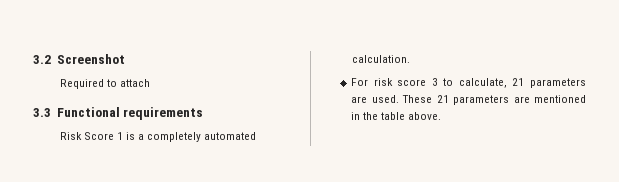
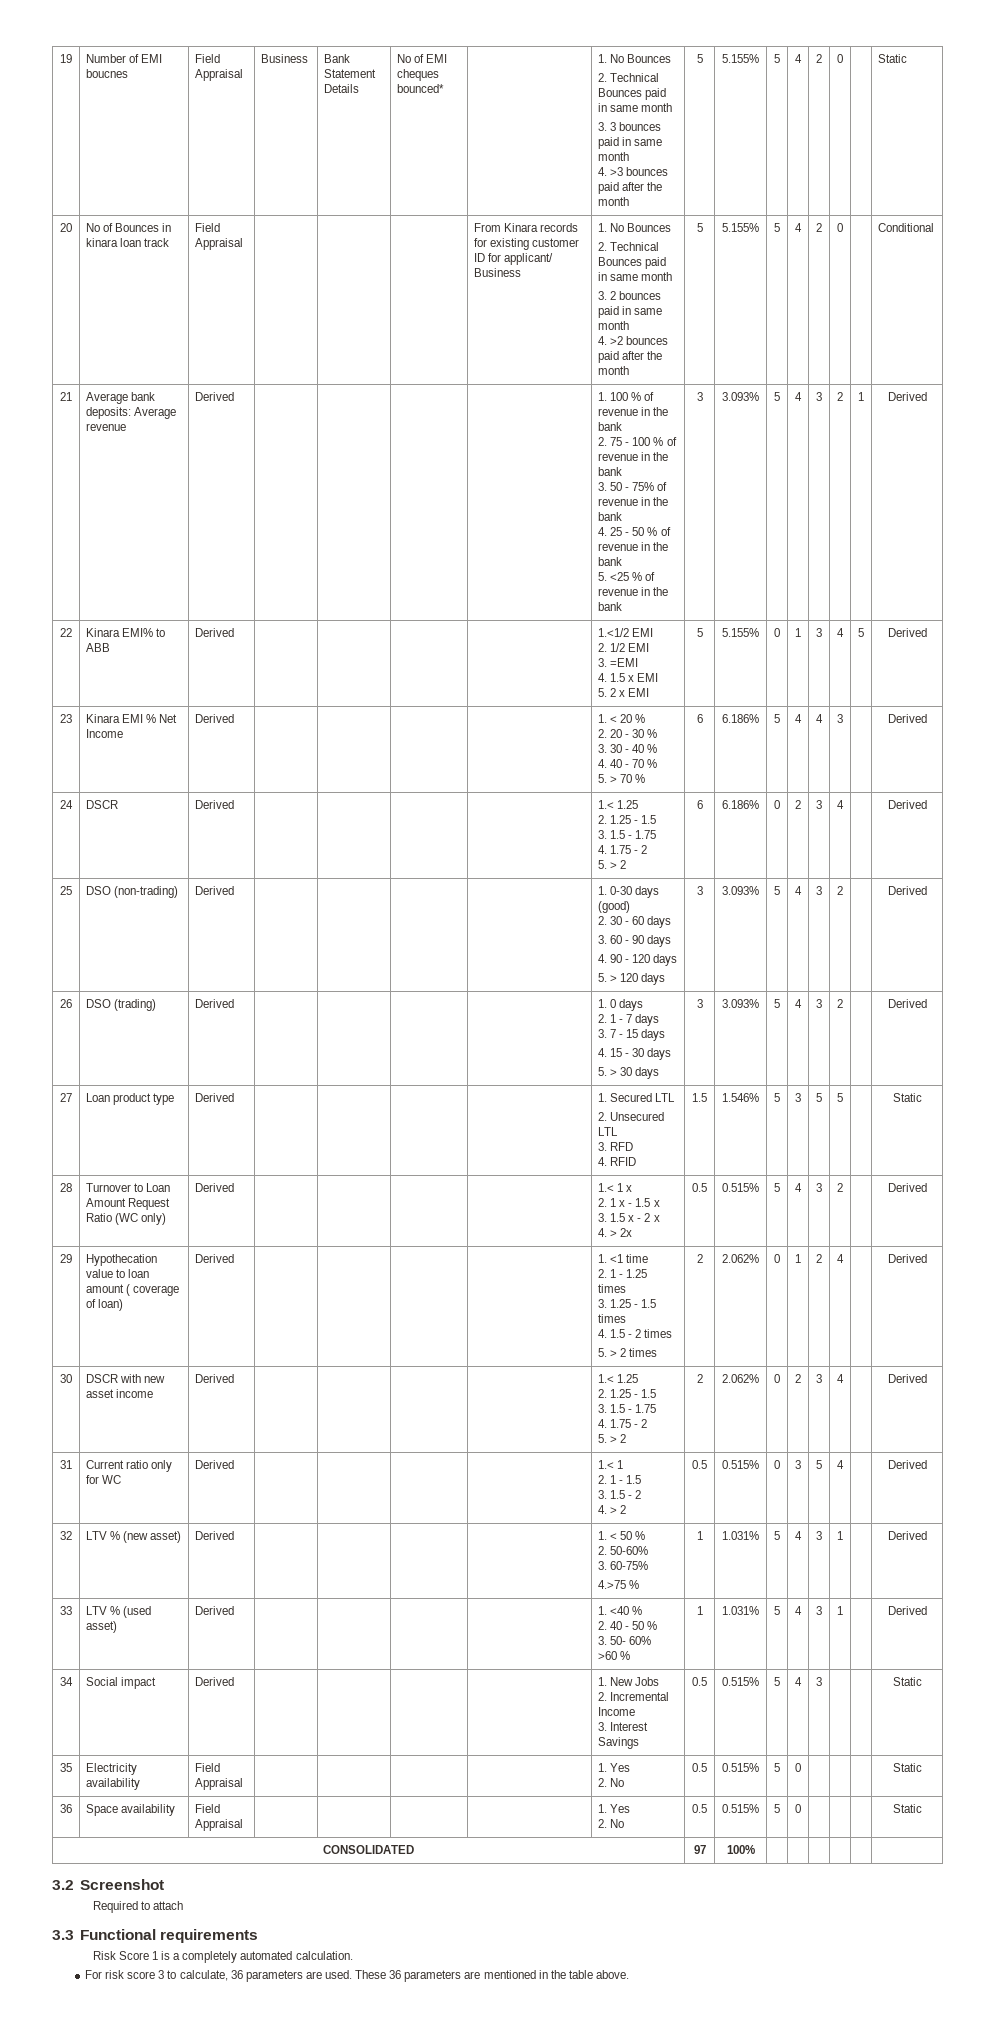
(33, 59) none -> [60,54,72,63] [86,54,163,63] [86,69,129,78] [195,54,221,63] [195,69,244,81] [261,54,309,63] [324,54,351,63] [324,69,377,78] [324,84,360,93] [397,54,448,63] [397,69,440,81] [397,84,445,93] [598,54,672,63] [598,73,660,82] [598,88,667,100] [598,103,673,112] [598,122,662,131] [598,137,663,149] [598,152,630,161] [598,167,669,176] [598,182,663,194] [598,197,630,206] [696,54,703,63] [722,54,759,63] [774,54,780,63] [795,54,802,63] [816,54,822,63] [837,54,843,63] [878,54,908,63] [60,223,72,232] [86,223,172,232] [86,238,170,247] [195,223,221,232] [195,238,244,250] [474,223,579,232] [474,238,580,250] [474,253,554,265] [474,268,522,277] [598,223,672,232] [598,242,660,251] [598,257,667,269] [598,272,673,281] [598,291,662,300] [598,306,663,318] [598,321,630,330] [598,336,669,345] [598,351,663,363] [598,366,630,375] [696,223,703,232] [722,223,759,232] [774,223,780,232] [795,223,802,232] [816,223,822,232] [837,223,843,232] [878,223,935,232] [60,392,72,401] [86,392,156,404] [86,407,177,419] [86,423,127,431] [195,392,235,401] [598,392,655,401] [598,407,669,416] [598,422,623,431] [598,437,677,446] [598,452,669,461] [598,467,623,476] [598,482,668,491] [598,497,669,506] [598,512,623,521] [598,527,671,536] [598,542,669,551] [598,557,623,566] [598,572,656,581] [598,587,669,596] [598,602,623,611] [696,392,703,401] [722,392,759,401] [774,392,780,401] [795,392,802,401] [816,392,822,401] [837,392,843,401] [858,392,864,401] [887,392,927,401] [60,628,72,637] [86,628,166,637] [86,643,111,652] [195,628,235,637] [598,628,654,637] [598,643,650,652] [598,658,639,667] [598,673,659,682] [598,688,650,697] [696,628,703,637] [722,628,759,637] [774,628,780,637] [795,628,801,637] [816,628,822,637] [837,628,844,637] [858,628,864,637] [887,628,927,637] [60,714,72,723] [86,714,178,723] [86,729,124,738] [195,714,235,723] [598,714,646,723] [598,729,658,738] [598,744,658,753] [598,759,658,768] [598,774,646,783] [696,714,703,723] [722,714,759,723] [774,714,780,723] [795,714,802,723] [816,714,823,723] [837,714,843,723] [887,714,927,723] [60,800,73,809] [86,800,119,809] [195,800,235,809] [598,800,639,809] [598,815,657,824] [598,830,657,839] [598,845,648,854] [598,860,627,869] [696,800,703,809] [722,800,759,809] [774,800,780,809] [795,800,801,809] [816,800,822,809] [837,800,844,809] [887,800,927,809] [60,886,72,895] [86,886,179,898] [195,886,235,895] [598,886,660,898] [598,901,631,913] [598,916,672,928] [598,935,672,947] [598,954,678,966] [598,973,666,985] [696,886,703,895] [722,886,759,895] [774,886,780,895] [795,886,802,895] [816,886,822,895] [837,886,843,895] [887,886,927,895] [60,999,72,1008] [86,999,157,1011] [195,999,235,1008] [598,999,644,1011] [598,1014,660,1026] [598,1029,666,1041] [598,1048,672,1060] [598,1067,660,1079] [696,999,703,1008] [722,999,759,1008] [774,999,780,1008] [795,999,802,1008] [816,999,822,1008] [837,999,843,1008] [887,999,927,1008] [60,1093,72,1102] [86,1093,175,1105] [195,1093,235,1102] [598,1093,676,1102] [598,1112,665,1121] [598,1127,619,1136] [598,1142,634,1151] [598,1157,637,1166] [692,1093,707,1102] [722,1093,759,1102] [774,1093,780,1102] [795,1093,801,1102] [816,1093,822,1102] [837,1093,843,1102] [892,1093,922,1102] [60,1183,72,1192] [86,1183,171,1192] [86,1198,171,1210] [86,1213,167,1225] [195,1183,235,1192] [598,1183,633,1192] [598,1198,660,1207] [598,1213,660,1222] [598,1228,633,1237] [692,1183,707,1192] [722,1183,759,1192] [774,1183,780,1192] [795,1183,802,1192] [816,1183,822,1192] [837,1183,843,1192] [887,1183,927,1192] [60,1254,72,1263] [86,1254,158,1266] [86,1269,150,1278] [86,1284,180,1296] [86,1299,124,1311] [195,1254,235,1263] [598,1254,649,1263] [598,1269,648,1278] [598,1284,627,1293] [598,1299,657,1308] [598,1314,627,1323] [598,1329,673,1338] [598,1348,658,1357] [696,1254,703,1263] [722,1254,759,1263] [774,1254,780,1263] [795,1254,801,1263] [816,1254,822,1263] [837,1254,844,1263] [887,1254,927,1263] [60,1374,72,1383] [86,1374,166,1383] [86,1389,154,1398] [195,1374,235,1383] [598,1374,639,1383] [598,1389,657,1398] [598,1404,657,1413] [598,1419,648,1428] [598,1434,627,1443] [696,1374,703,1383] [722,1374,759,1383] [774,1374,780,1383] [795,1374,801,1383] [816,1374,822,1383] [837,1374,844,1383] [887,1374,927,1383] [60,1460,72,1469] [86,1460,173,1472] [86,1475,122,1484] [195,1460,235,1469] [598,1460,624,1469] [598,1475,642,1484] [598,1490,642,1499] [598,1505,627,1514] [692,1460,707,1469] [722,1460,759,1469] [774,1460,780,1469] [795,1460,801,1469] [816,1460,822,1469] [837,1460,844,1469] [887,1460,927,1469] [60,1531,72,1540] [86,1531,182,1543] [195,1531,235,1540] [598,1531,646,1540] [598,1546,649,1555] [598,1561,649,1570] [598,1580,640,1589] [696,1531,703,1540] [722,1531,759,1540] [774,1531,780,1540] [795,1531,802,1540] [816,1531,822,1540] [837,1531,843,1540] [887,1531,927,1540] [60,1606,72,1615] [86,1606,152,1618] [86,1621,118,1633] [195,1606,235,1615] [598,1606,643,1615] [598,1621,658,1630] [598,1636,652,1645] [598,1651,631,1660] [696,1606,703,1615] [722,1606,759,1615] [774,1606,780,1615] [795,1606,802,1615] [816,1606,822,1615] [837,1606,843,1615] [887,1606,927,1615] [60,1677,73,1686] [86,1677,157,1689] [195,1677,235,1686] [598,1677,660,1686] [598,1692,670,1701] [598,1707,636,1716] [598,1722,649,1731] [598,1737,640,1749] [692,1677,707,1686] [722,1677,759,1686] [774,1677,780,1686] [795,1677,802,1686] [816,1677,822,1686] [892,1677,922,1686] [60,1763,72,1772] [86,1763,138,1775] [86,1778,141,1790] [195,1763,221,1772] [195,1778,244,1790] [598,1763,631,1772] [598,1778,625,1787] [692,1763,707,1772] [722,1763,759,1772] [774,1763,780,1772] [795,1763,801,1772] [892,1763,922,1772] [60,1804,72,1813] [86,1804,176,1816] [195,1804,221,1813] [195,1819,244,1831] [598,1804,631,1813] [598,1819,625,1828] [692,1804,707,1813] [722,1804,759,1813] [774,1804,780,1813] [795,1804,801,1813] [892,1804,922,1813] [323,1845,414,1854] [693,1845,706,1854] [726,1845,755,1854] 19 | Number of EMI boucnes | Field Appraisal | Business | Bank Statement Details | No of EMI cheques bounced* | | 1. No Bounces // 2. Technical Bounces paid in same month // 3. 3 bounces paid in same month // 4. >3 bounces paid after the month | 5 | 5.155% | 5 | 4 | 2 | 0 | | Static // 20 | No of Bounces in kinara loan track | Field Appraisal | | | | From Kinara records for existing customer ID for applicant/ Business | 1. No Bounces // 2. Technical Bounces paid in same month // 3. 2 bounces paid in same month // 4. >2 bounces paid after the month | 5 | 5.155% | 5 | 4 | 2 | 0 | | Conditional // 21 | Average bank deposits: Average revenue | Derived | | | | | 1. 100 % of revenue in the bank // 2. 75 - 100 % of revenue in the bank // 3. 50 - 75% of revenue in the bank // 4. 25 - 50 % of revenue in the bank // 5. <25 % of revenue in the bank | 3 | 3.093% | 5 | 4 | 3 | 2 | 1 | Derived // 22 | Kinara EMI% to ABB | Derived | | | | | 1.<1/2 EMI // 2. 1/2 EMI // 3. =EMI // 4. 1.5 x EMI // 5. 2 x EMI | 5 | 5.155% | 0 | 1 | 3 | 4 | 5 | Derived // 23 | Kinara EMI % Net Income | Derived | | | | | 1. < 20 % // 2. 20 - 30 % // 3. 30 - 40 % // 4. 40 - 70 % // 5. > 70 % | 6 | 6.186% | 5 | 4 | 4 | 3 | | Derived // 24 | DSCR | Derived | | | | | 1.< 1.25 // 2. 1.25 - 1.5 // 3. 1.5 - 1.75 // 4. 1.75 - 2 // 5. > 2 | 6 | 6.186% | 0 | 2 | 3 | 4 | | Derived // 25 | DSO (non-trading) | Derived | | | | | 1. 0-30 days (good) // 2. 30 - 60 days // 3. 60 - 90 days // 4. 90 - 120 days // 5. > 120 days | 3 | 3.093% | 5 | 4 | 3 | 2 | | Derived // 26 | DSO (trading) | Derived | | | | | 1. 0 days // 2. 1 - 7 days // 3. 7 - 15 days // 4. 15 - 30 days // 5. > 30 days | 3 | 3.093% | 5 | 4 | 3 | 2 | | Derived // 27 | Loan product type | Derived | | | | | 1. Secured LTL // 2. Unsecured LTL // 3. RFD // 4. RFID | 1.5 | 1.546% | 5 | 3 | 5 | 5 | | Static // 28 | Turnover to Loan Amount Request Ratio (WC only) | Derived | | | | | 1.< 1 x // 2. 1 x - 1.5 x // 3. 1.5 x - 2 x // 4. > 2x | 0.5 | 0.515% | 5 | 4 | 3 | 2 | | Derived // 29 | Hypothecation value to loan amount ( coverage of loan) | Derived | | | | | 1. <1 time // 2. 1 - 1.25 times // 3. 1.25 - 1.5 times // 4. 1.5 - 2 times // 5. > 2 times | 2 | 2.062% | 0 | 1 | 2 | 4 | | Derived // 30 | DSCR with new asset income | Derived | | | | | 1.< 1.25 // 2. 1.25 - 1.5 // 3. 1.5 - 1.75 // 4. 1.75 - 2 // 5. > 2 | 2 | 2.062% | 0 | 2 | 3 | 4 | | Derived // 31 | Current ratio only for WC | Derived | | | | | 1.< 1 // 2. 1 - 1.5 // 3. 1.5 - 2 // 4. > 2 | 0.5 | 0.515% | 0 | 3 | 5 | 4 | | Derived // 32 | LTV % (new asset) | Derived | | | | | 1. < 50 % // 2. 50-60% // 3. 60-75% // 4.>75 % | 1 | 1.031% | 5 | 4 | 3 | 1 | | Derived // 33 | LTV % (used asset) | Derived | | | | | 1. <40 % // 2. 40 - 50 % // 3. 50- 60% // >60 % | 1 | 1.031% | 5 | 4 | 3 | 1 | | Derived // 34 | Social impact | Derived | | | | | 1. New Jobs // 2. Incremental Income // 3. Interest Savings | 0.5 | 0.515% | 5 | 4 | 3 | | | Static // 35 | Electricity availability | Field Appraisal | | | | | 1. Yes // 2. No | 0.5 | 0.515% | 5 | 0 | | | | Static // 36 | Space availability | Field Appraisal | | | | | 1. Yes // 2. No | 0.5 | 0.515% | 5 | 0 | | | | Static // CONSOLIDATED | 97 | 100% | | | | | | //
[512,78,525,86] 21 -> [230,1970,243,1979] 36
[436,95,449,103] 21 -> [389,1970,402,1979] 36

